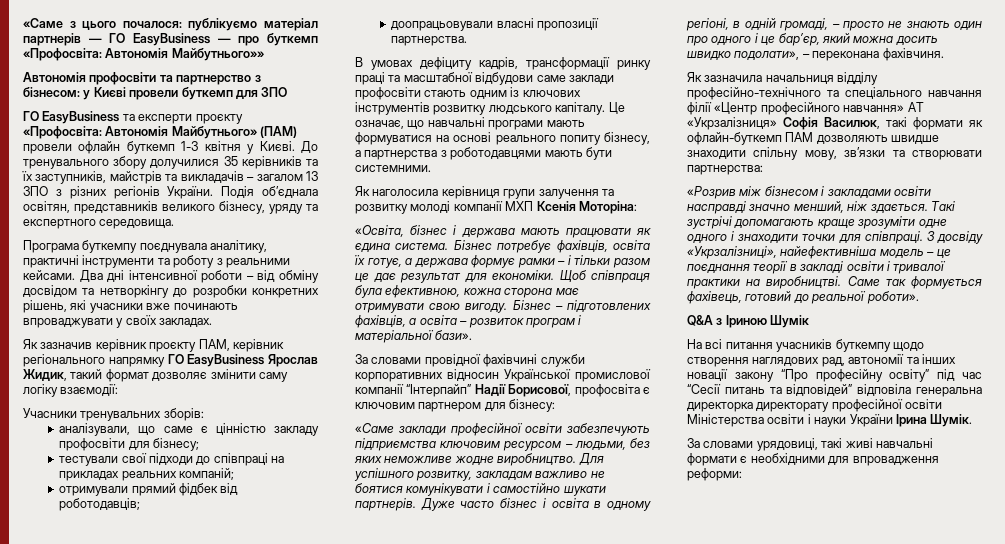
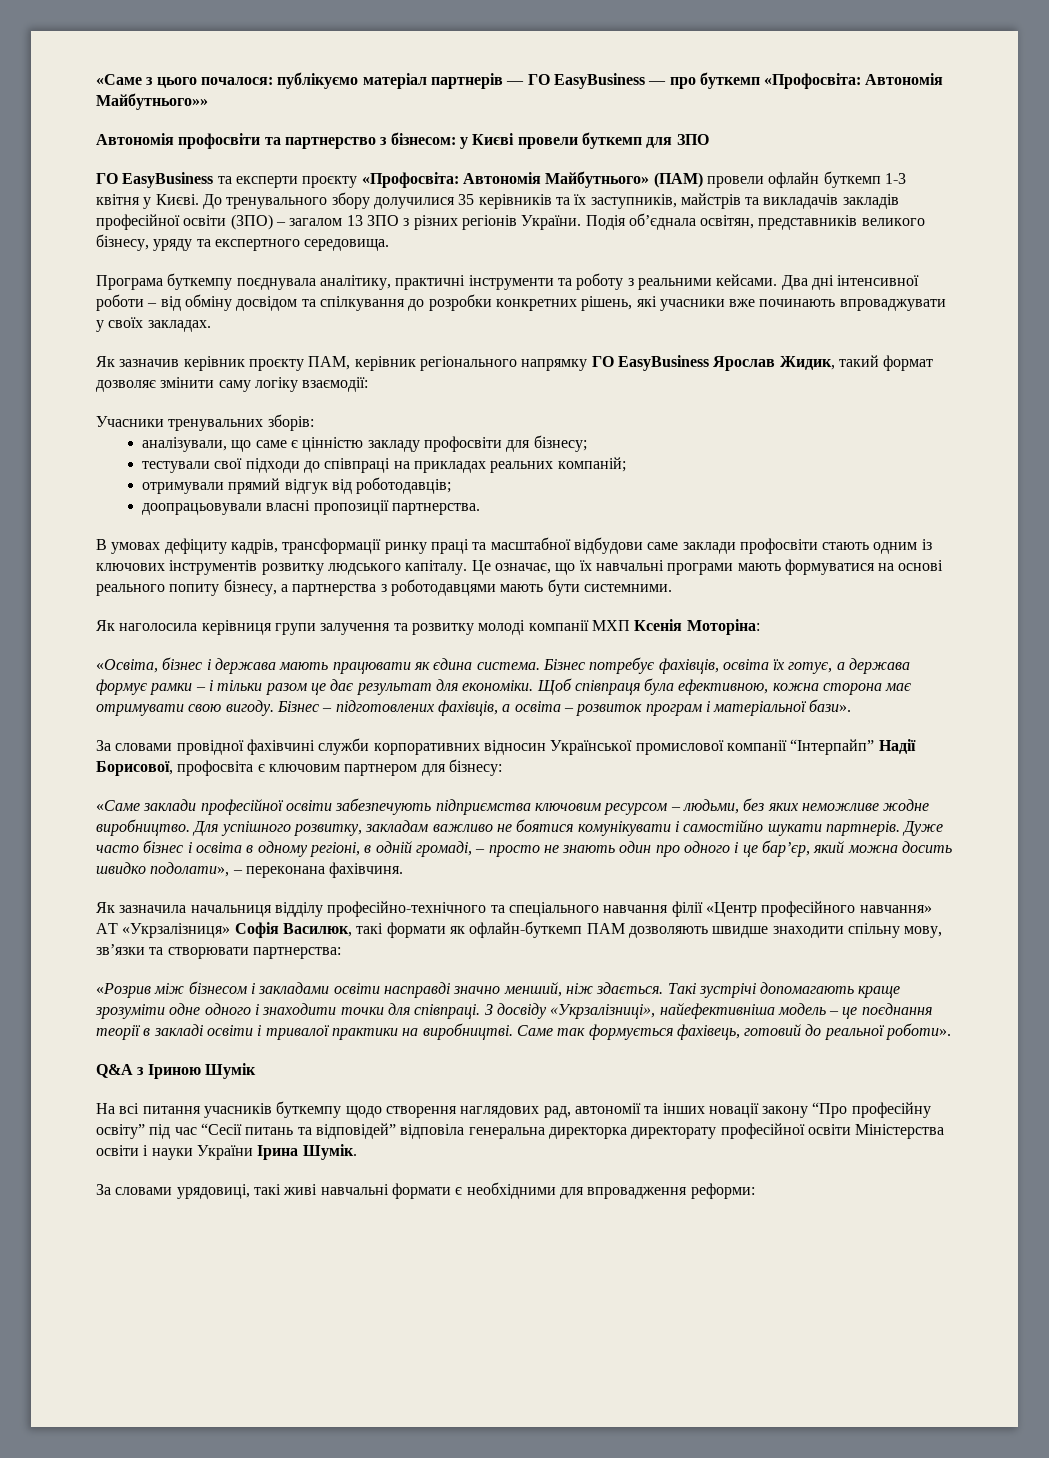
(244, 177) none -> [842,194,899,209] [96,214,273,230] закладів професійної освіти (ЗПО)
[99,285,169,298] нетворкінгу -> [319,296,405,311] спілкування
[179,483,219,496] фідбек -> [284,479,328,494] відгук
(425, 124) none -> [579,560,592,571] їх

